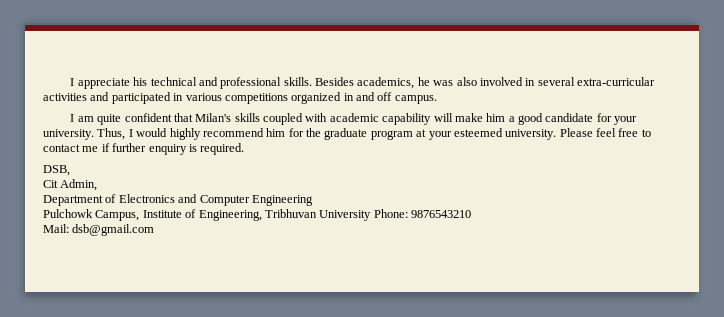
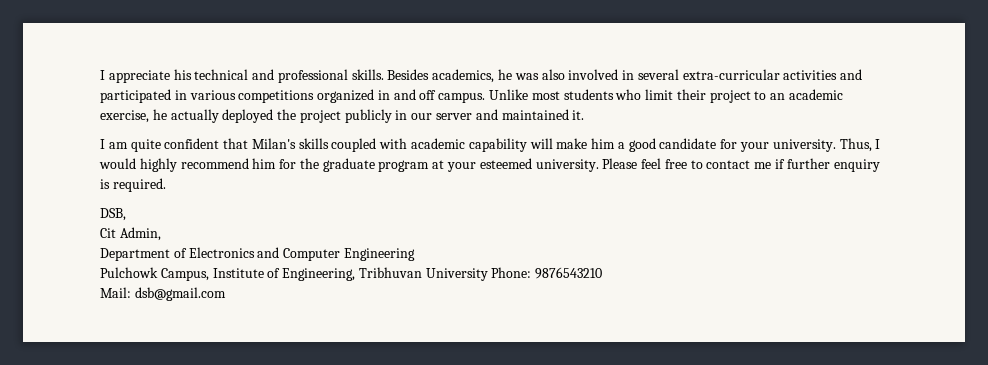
(437, 99) none -> [489,89,844,103] [100,109,585,123] Unlike most students who limit their project to an academic exercise, he actually deployed the project publicly in our server and maintained it.

